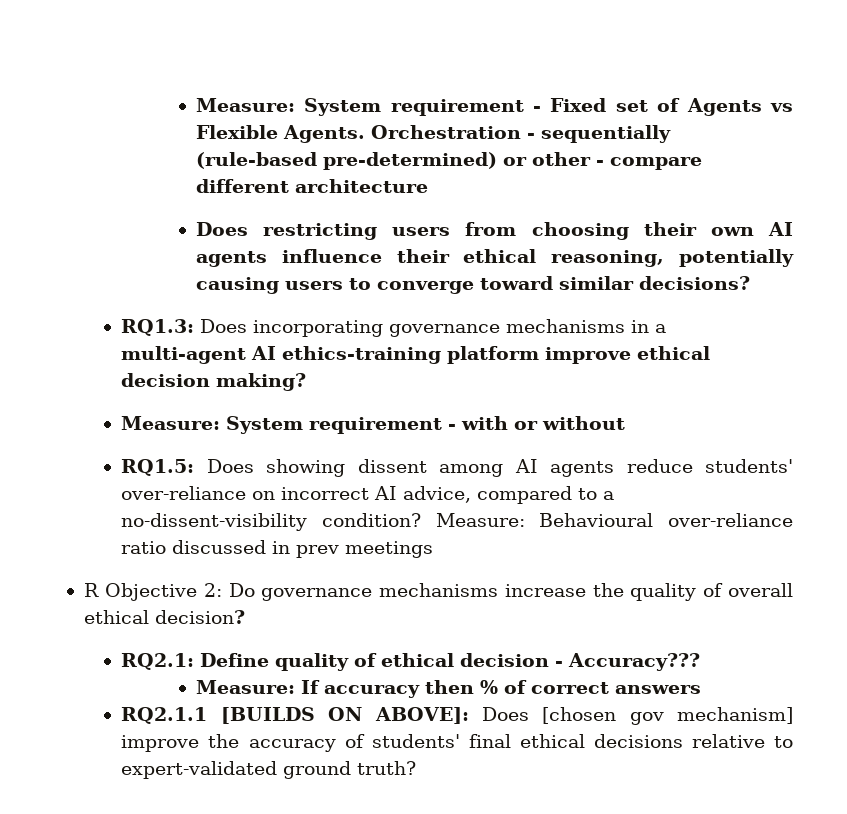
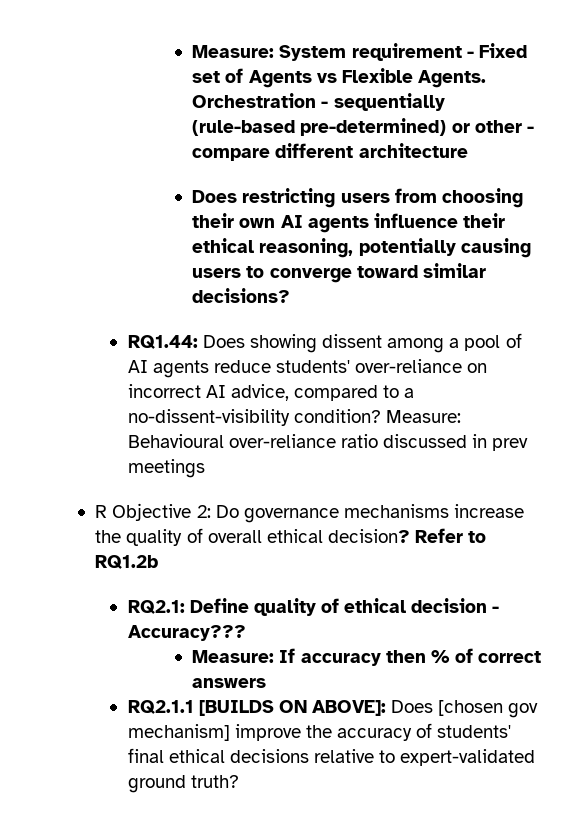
[121,319,667,337] [121,346,711,364] [121,373,307,391] [121,416,626,434] [121,459,195,476] RQ1.3: Does incorporating governance mechanisms in a multi-agent AI ethics-training platform improve ethical decision making? // Measure: System requirement - with or without // RQ1.5: -> [127,335,198,349] RQ1.44:
(504, 470) none -> [449,333,522,351] a pool of
(246, 617) none -> [415,528,487,543] [95,555,159,569] Refer to RQ1.2b

